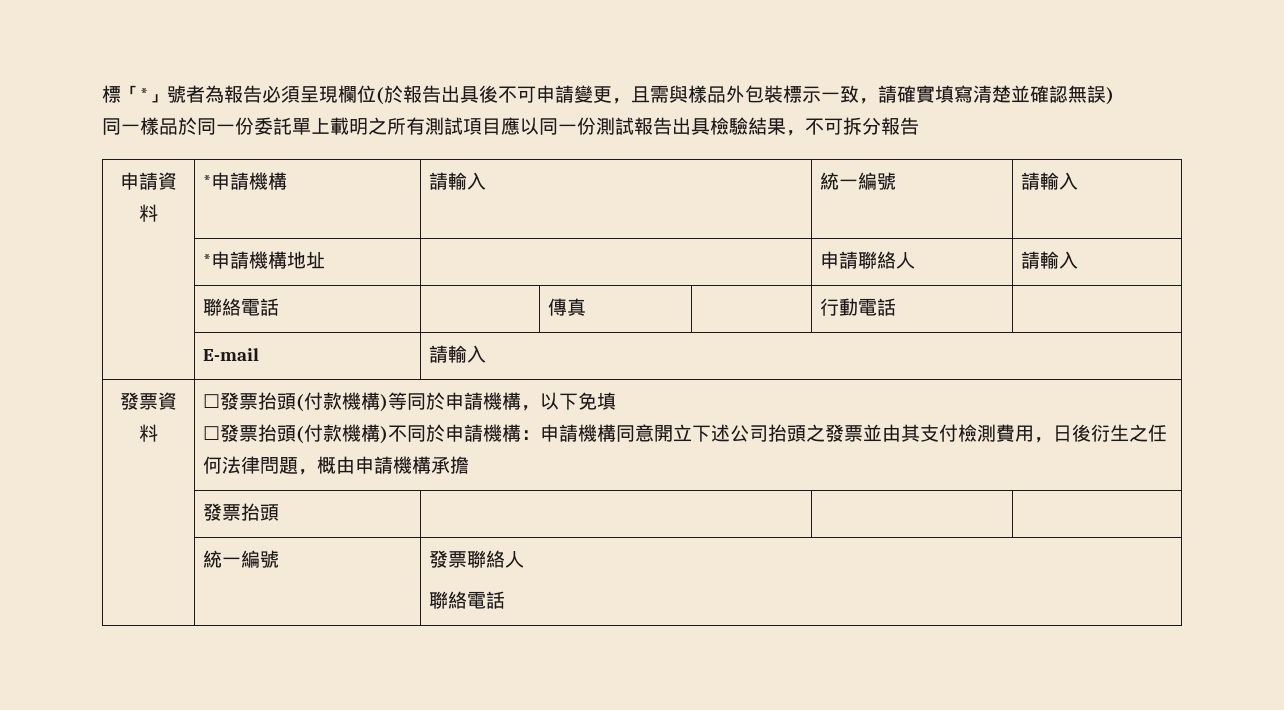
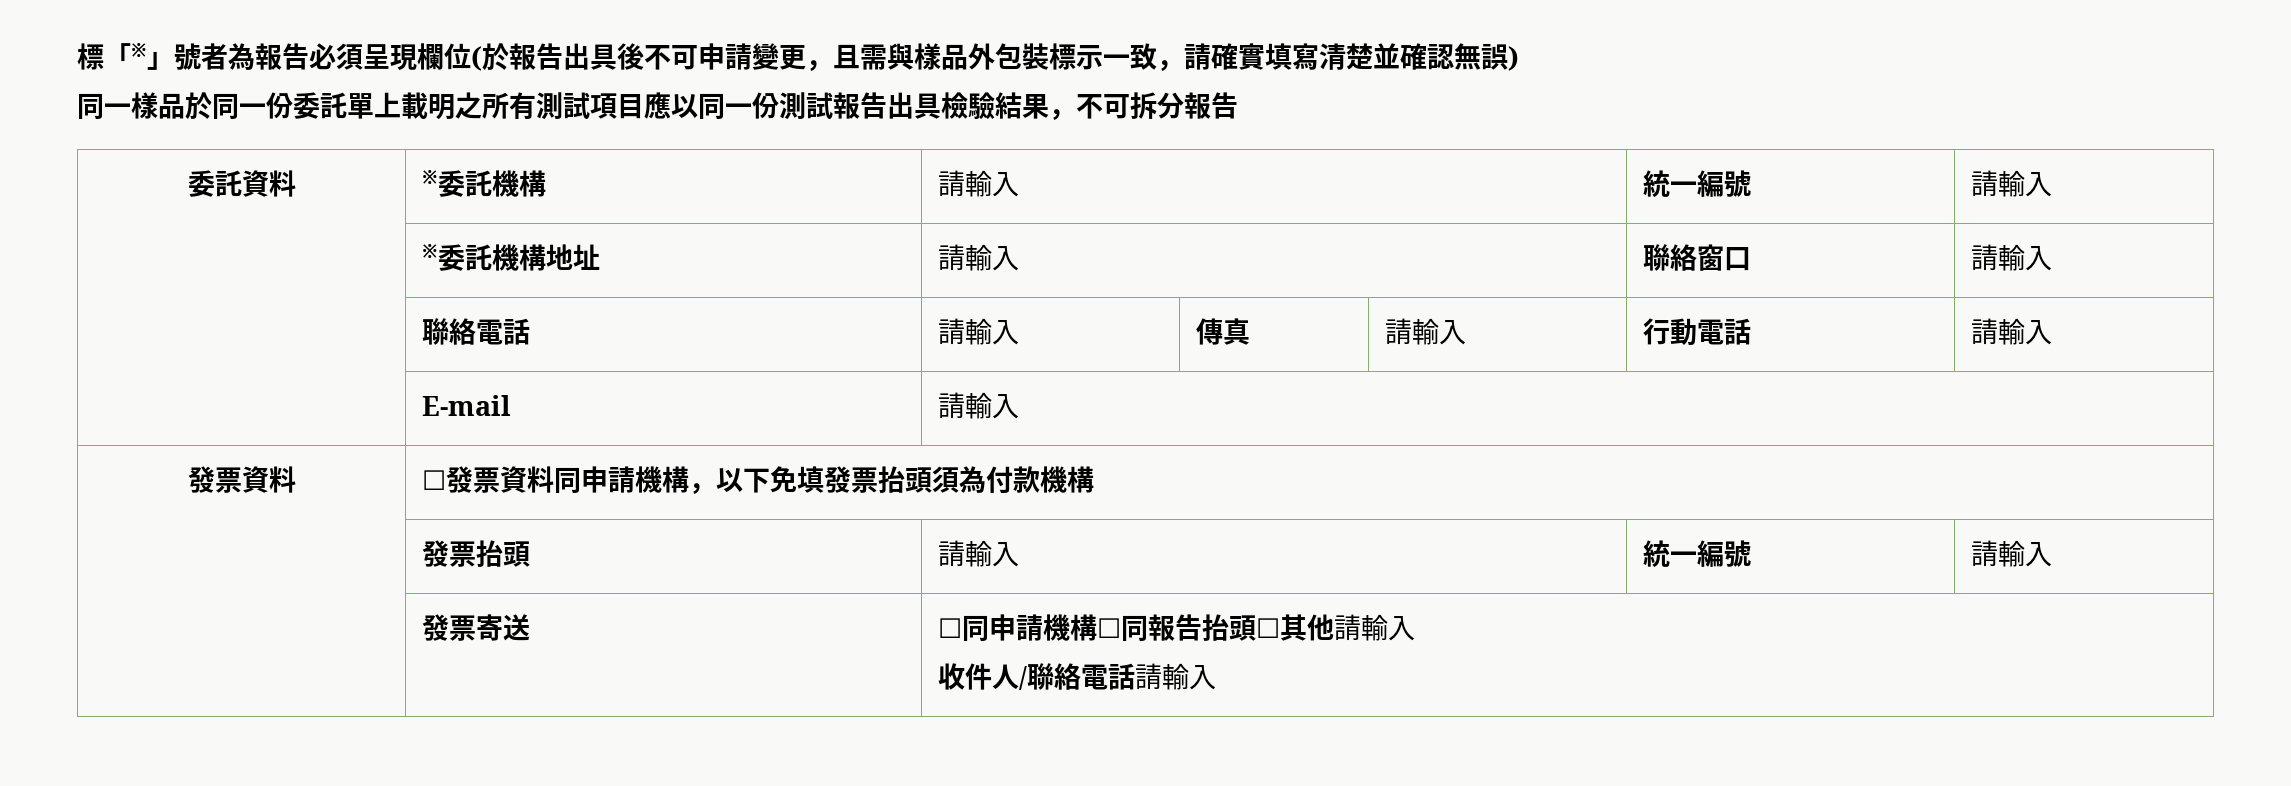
[140,88,148,101] * -> [131,43,147,57] ※
[120,172,177,190] [139,204,158,222] [202,172,249,190] 申請資料 | *申請 -> [187,170,296,197] [422,170,493,197] 委託資料 | ※委託
[202,251,249,269] *申請 -> [422,244,493,271] ※委託
[819,251,915,269] | 申請聯絡人 -> [938,244,1020,271] [1643,244,1752,271] 請輸入 | 聯絡窗口
(279, 307) none -> [938,318,1020,345] 請輸入
(586, 307) none -> [1385,318,1467,345] 請輸入
(896, 307) none -> [1971,318,2053,345] 請輸入
[257,392,445,412] 抬頭(付款機構)等同於 -> [500,466,582,494] 資料同
[202,424,1167,444] [202,456,469,475] // ☐發票抬頭(付款機構)不同於申請機構：申請機構同意開立下述公司抬頭之發票並由其支付檢測費用，日後衍生之任何法律問題，概由申請機構承擔 -> [824,466,1095,494] 發票抬頭須為付款機構
[202,550,279,568] [428,550,524,568] [428,591,505,609] | | // | 統一編號 | 發票聯絡人 // 聯絡電話 -> [938,540,1020,567] [1643,540,1752,568] [1971,540,2053,567] [422,614,531,641] [938,614,1416,642] [938,663,1217,690] 請輸入 | 統一編號 | 請輸入 // | 發票寄送 | ☐同申請機構☐同報告抬頭☐其他請輸入 // 收件人/聯絡電話請輸入

